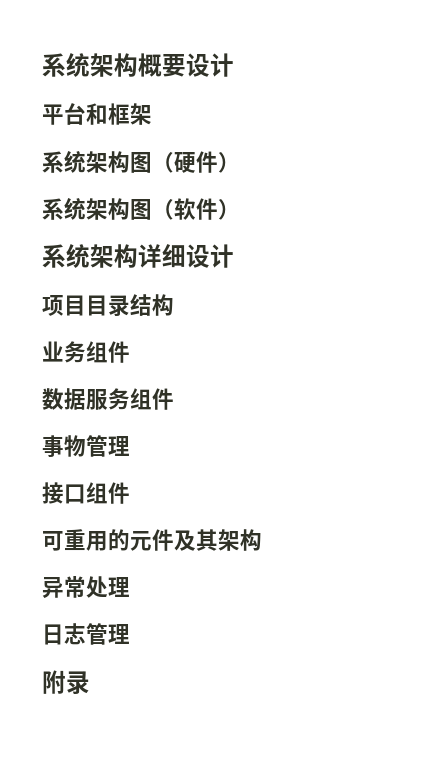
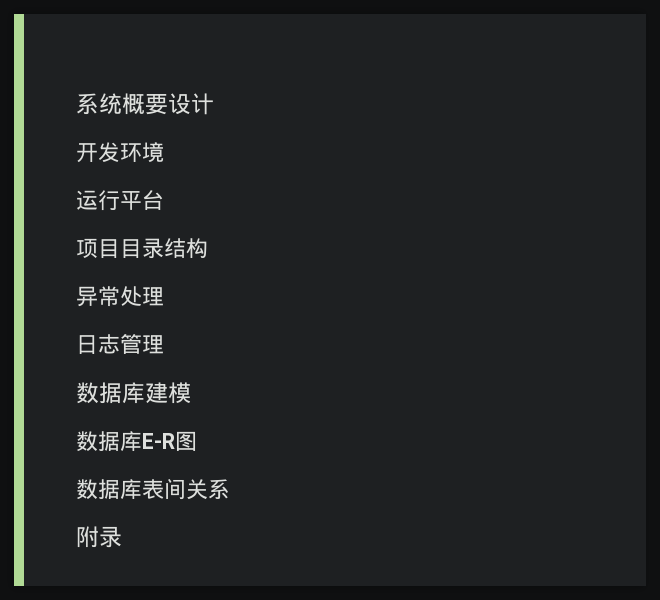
[42,53,138,77] 系统架构 -> [76,93,122,115] 系统
[42,103,152,125] [42,150,240,173] [42,197,240,220] [42,244,234,268] [42,294,174,317] [42,341,130,363] [42,388,174,410] [42,435,130,457] [42,482,130,504] [42,529,262,551] [42,576,130,599] [42,623,130,645] 平台和框架 // 系统架构图（硬件） // 系统架构图（软件） // 系统架构详细设计 // 项目目录结构 // 业务组件 // 数据服务组件 // 事物管理 // 接口组件 // 可重用的元件及其架构 // 异常处理 // 日志管理 -> [76,142,164,163] [76,190,164,211] [76,238,208,259] [76,286,164,307] [76,334,164,354] [76,382,191,404] [76,431,197,452] [76,478,230,500] 开发环境 // 运行平台 // 项目目录结构 // 异常处理 // 日志管理 // 数据库建模 // 数据库E-R图 // 数据库表间关系

